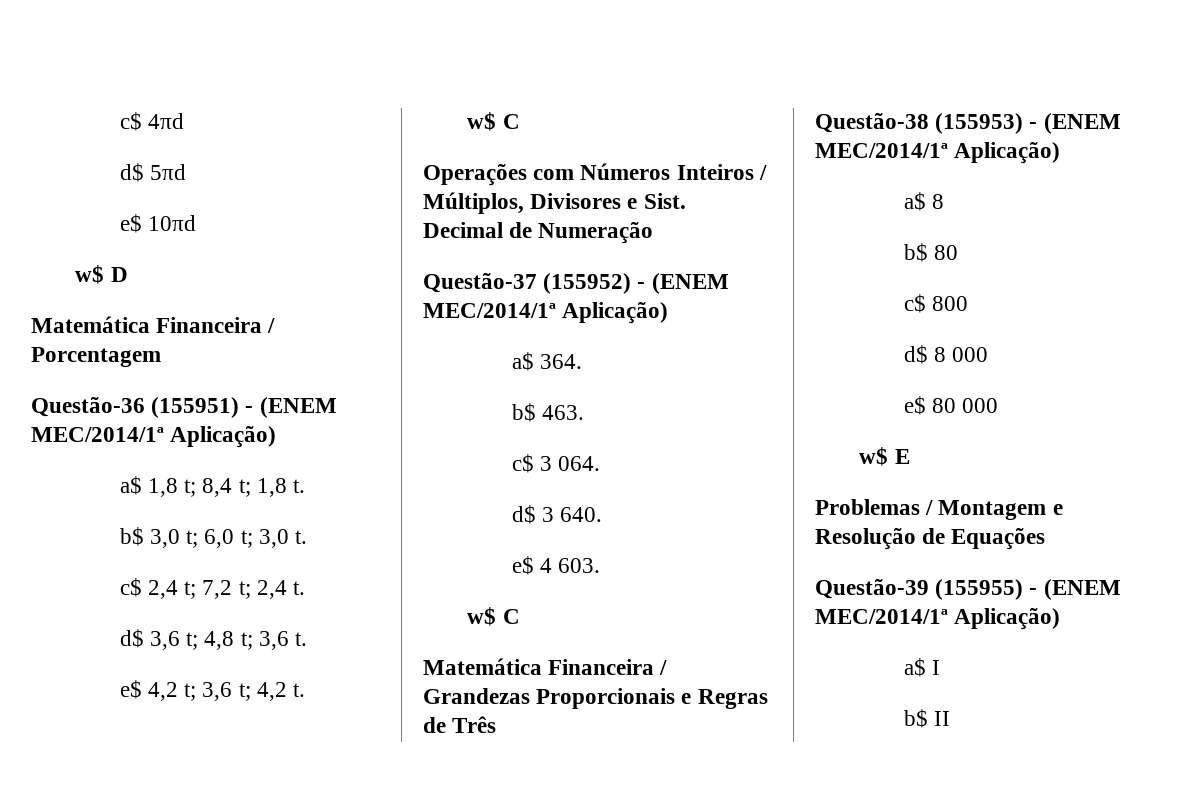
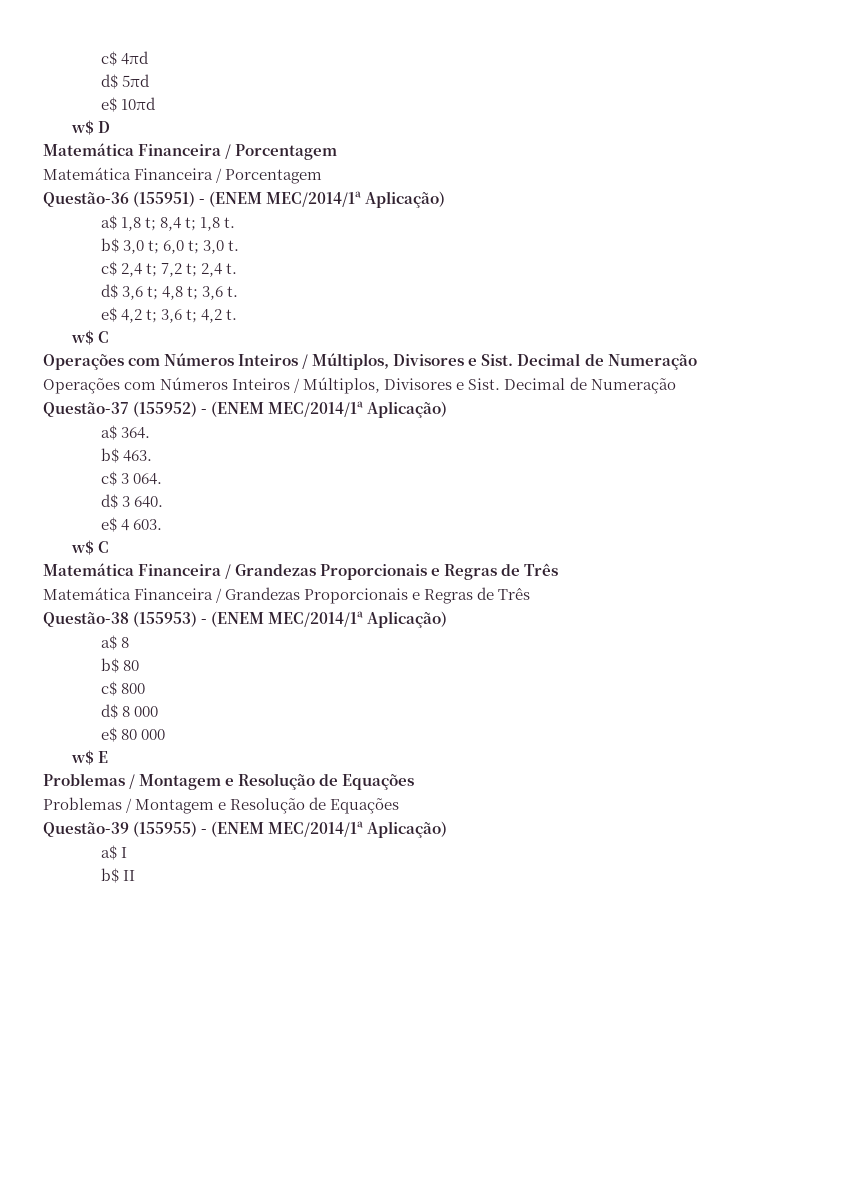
(161, 357) none -> [43,167,323,184] // Matemática Financeira / Porcentagem
(654, 233) none -> [43,377,676,394] // Operações com Números Inteiros / Múltiplos, Divisores e Sist. Decimal de Numeração
(497, 724) none -> [43,587,531,604] // Matemática Financeira / Grandezas Proporcionais e Regras de Três
(1046, 539) none -> [43,797,400,814] // Problemas / Montagem e Resolução de Equações

